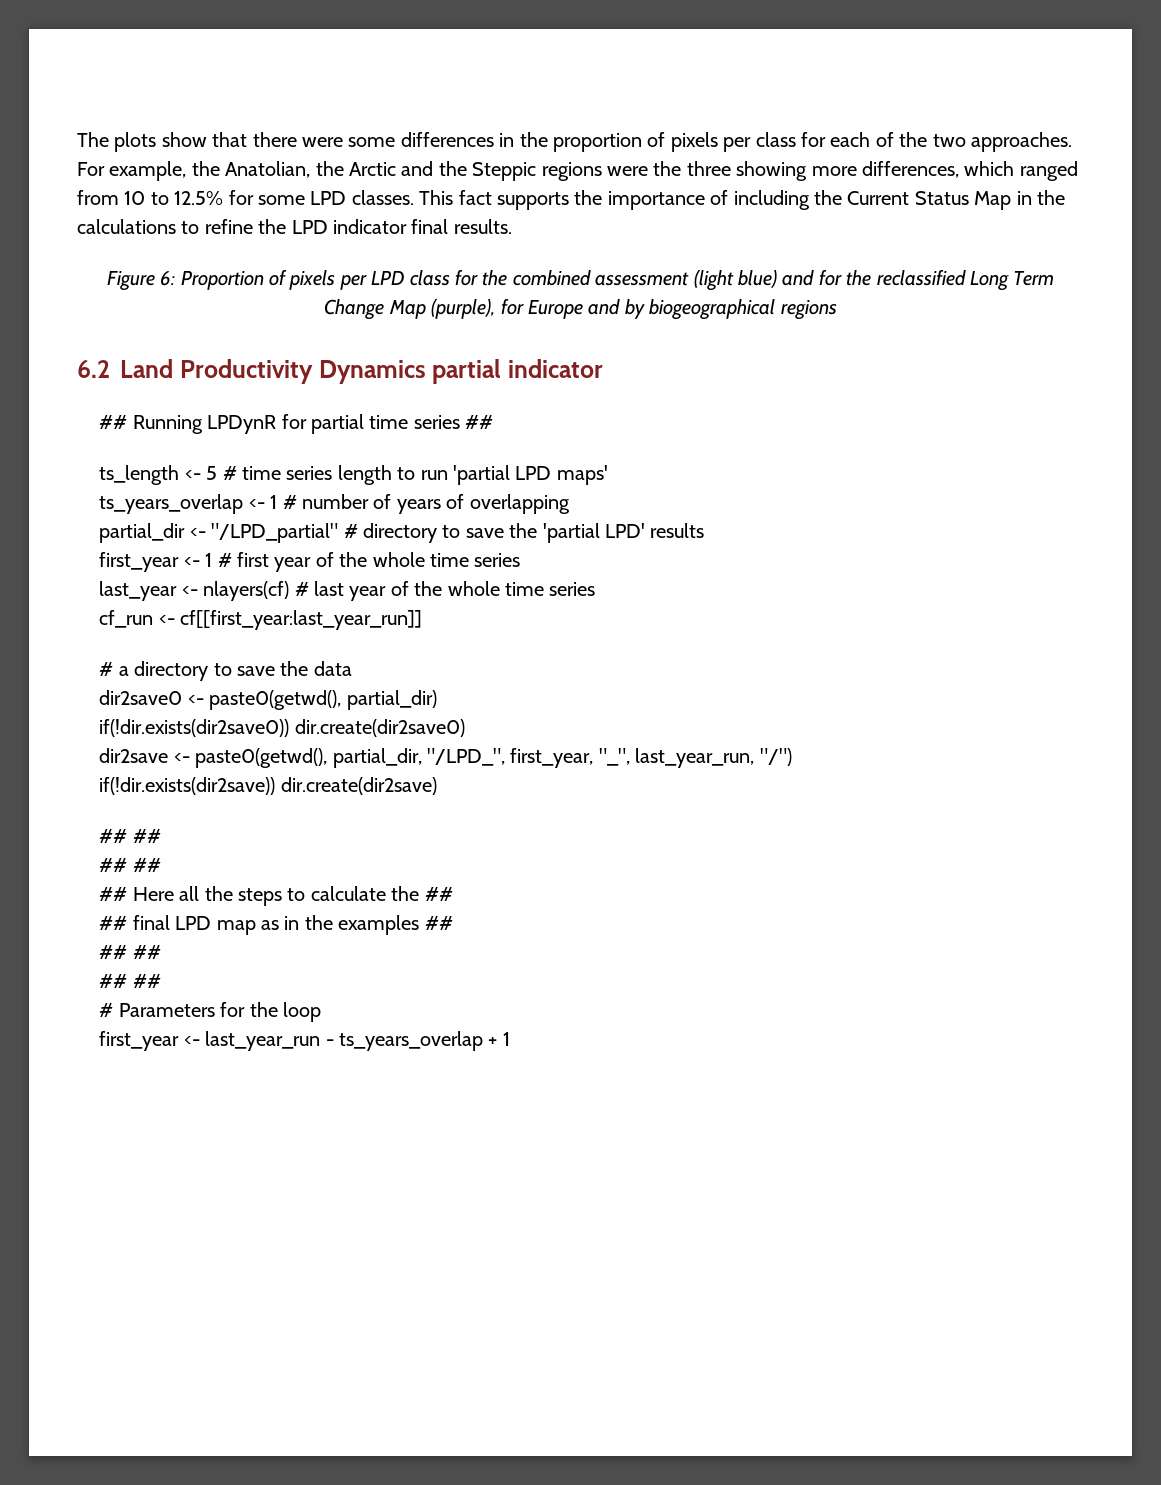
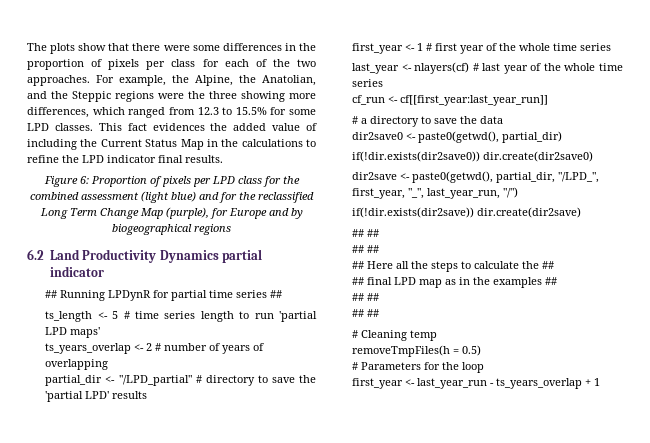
[225,161,396,178] Anatolian, the Arctic -> [195,75,316,86] Alpine, the Anatolian,
[124,191,224,205] 10 to 12.5% -> [197,107,267,115] 12.3 to 15.5%
[496,190,705,210] supports the importance -> [152,123,301,131] evidences the added value
[270,495,278,509] 1 -> [146,343,153,351] 2
(161, 981) none -> [352,330,438,341] [352,345,482,357] // # Cleaning temp // removeTmpFiles(h = 0.5)

